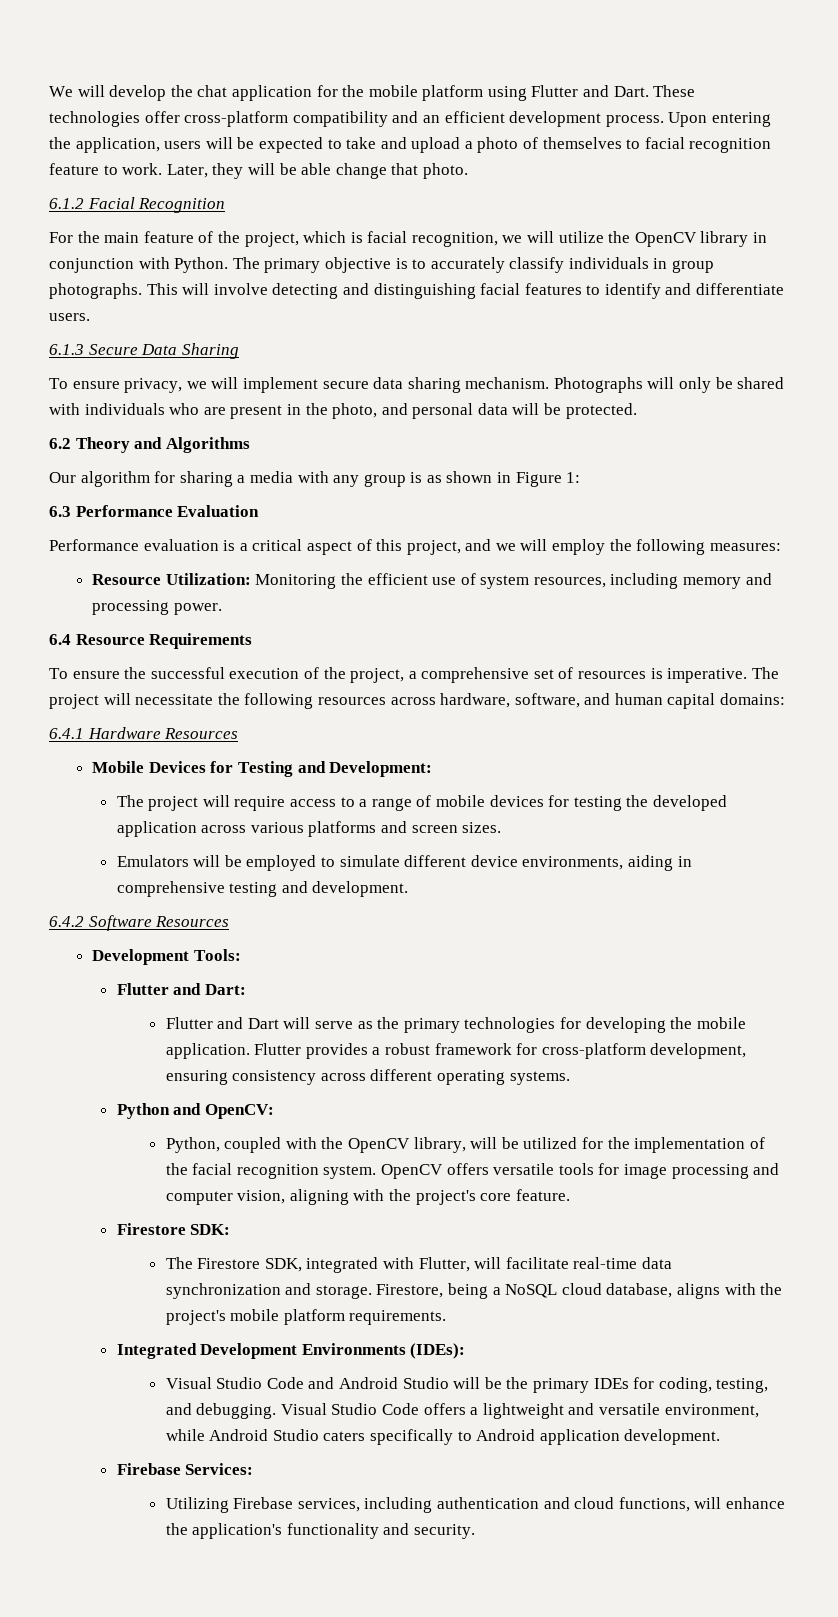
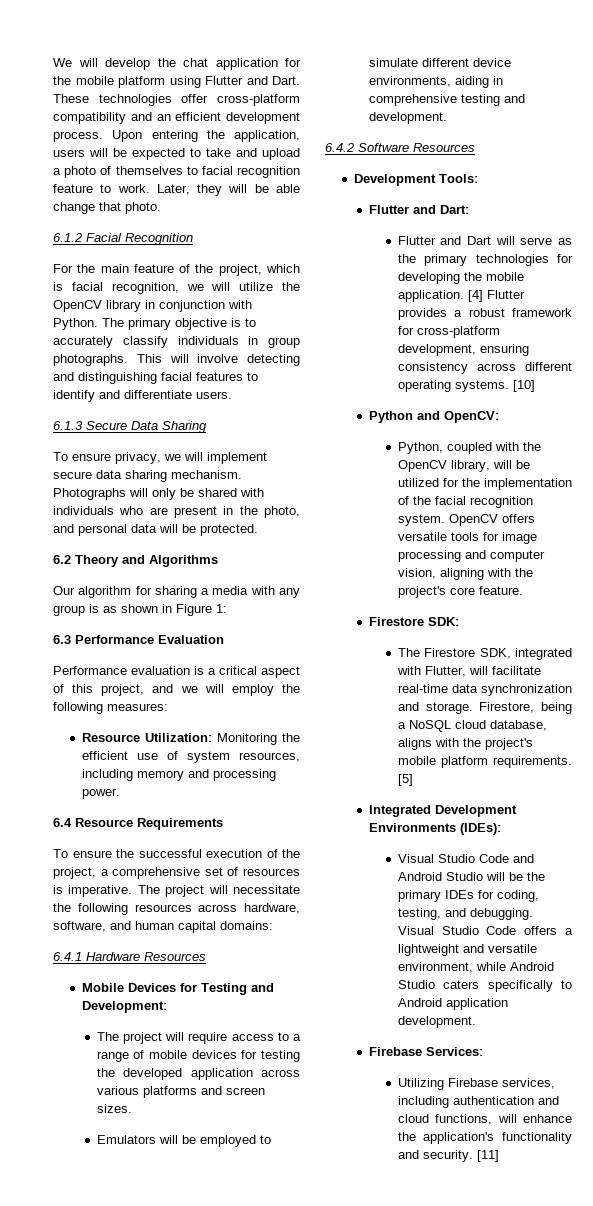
(250, 1051) none -> [467,290,483,302] [4]
(570, 1078) none -> [512,380,535,392] [10]
(447, 1317) none -> [397,774,413,786] [5]
(475, 1531) none -> [476,1150,499,1162] [11]

